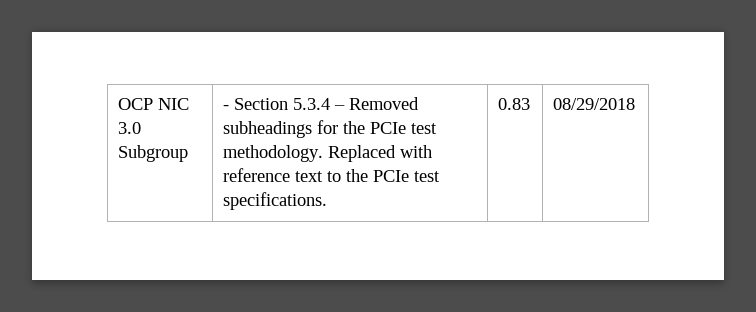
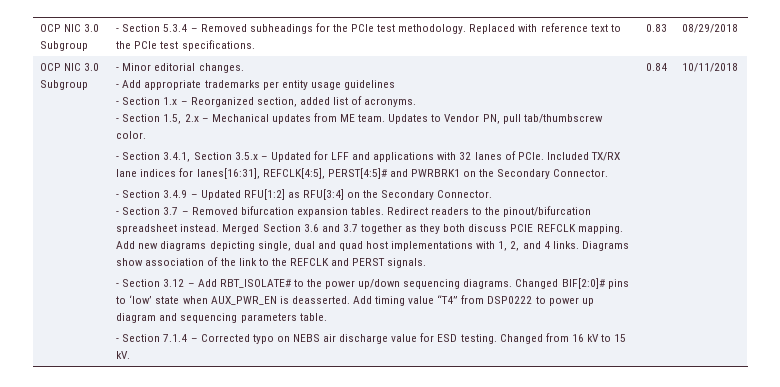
(636, 104) none -> [40,63,100,71] [40,80,89,90] [116,63,244,73] [116,80,395,90] [116,96,417,107] [116,113,603,124] [116,131,147,139] [116,151,620,162] [116,168,609,179] [116,189,493,200] [116,206,592,217] [116,224,623,234] [116,241,629,251] [116,257,427,268] [116,278,629,289] [116,295,594,306] [116,313,327,323] [116,333,627,344] [116,351,131,359] [646,63,668,71] [682,63,739,72] // OCP NIC 3.0 Subgroup | - Minor editorial changes. // - Add appropriate trademarks per entity usage guidelines // - Section 1.x – Reorganized section, added list of acronyms. // - Section 1.5, 2.x – Mechanical updates from ME team. Updates to Vendor PN, pull tab/thumbscrew color. // - Section 3.4.1, Section 3.5.x – Updated for LFF and applications with 32 lanes of PCIe. Included TX/RX lane indices for lanes[16:31], REFCLK[4:5], PERST[4:5]# and PWRBRK1 on the Secondary Connector. // - Section 3.4.9 – Updated RFU[1:2] as RFU[3:4] on the Secondary Connector. // - Section 3.7 – Removed bifurcation expansion tables. Redirect readers to the pinout/bifurcation spreadsheet instead. Merged Section 3.6 and 3.7 together as they both discuss PCIE REFCLK mapping. Add new diagrams depicting single, dual and quad host implementations with 1, 2, and 4 links. Diagrams show association of the link to the REFCLK and PERST signals. // - Section 3.12 – Add RBT_ISOLATE# to the power up/down sequencing diagrams. Changed BIF[2:0]# pins to ‘low’ state when AUX_PWR_EN is deasserted. Add timing value “T4” from DSP0222 to power up diagram and sequencing parameters table. // - Section 7.1.4 – Corrected typo on NEBS air discharge value for ESD testing. Changed from 16 kV to 15 kV. | 0.84 | 10/11/2018

